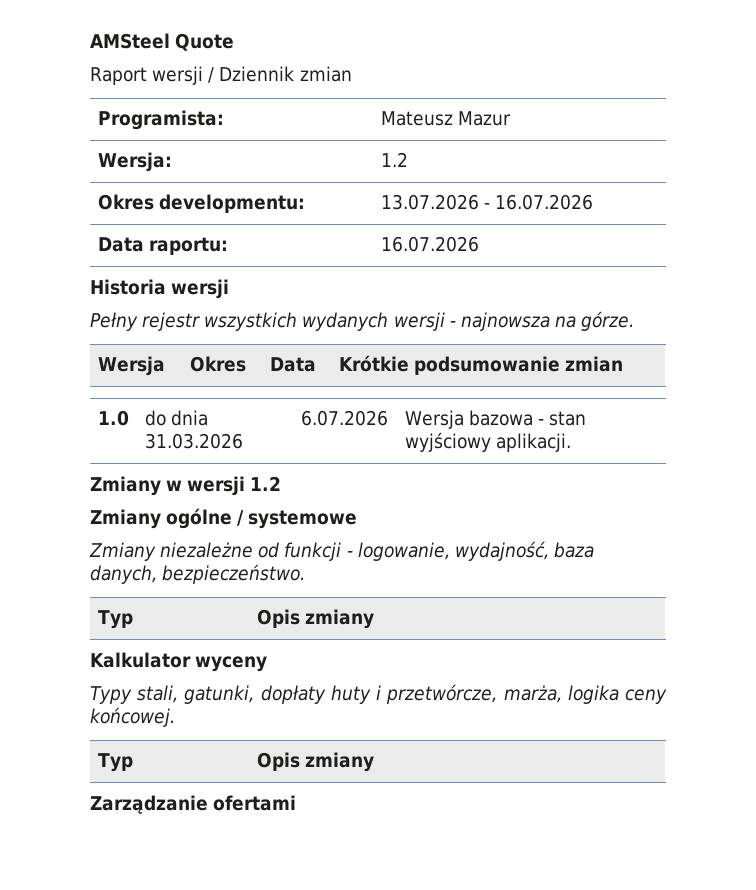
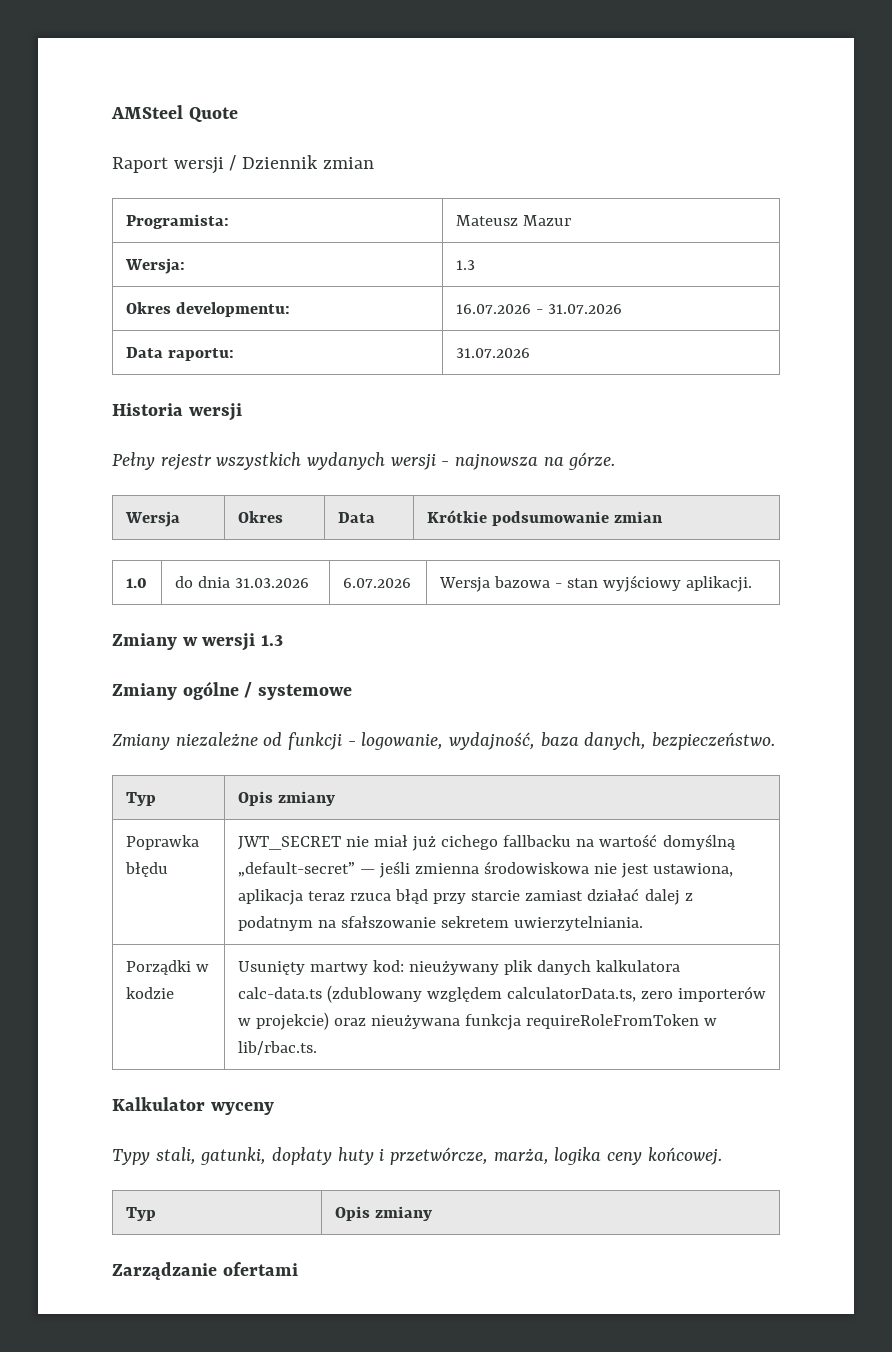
[380,152,408,167] 1.2 -> [455,260,475,270] 1.3
[380,194,594,210] 13.07.2026 - 16.07.2026 -> [455,304,622,314] 16.07.2026 - 31.07.2026
[380,236,479,252] 16.07.2026 -> [455,348,530,358] 31.07.2026
[250,476,282,491] 1.2 -> [261,635,284,646] 1.3
(375, 619) none -> [125,835,199,850] [124,862,168,877] [237,834,735,851] [237,861,734,878] [237,888,693,905] [237,916,644,931] [125,960,209,975] [125,987,174,999] [237,960,681,975] [237,985,767,1003] [237,1012,718,1030] [237,1041,317,1055] // Poprawka błędu | JWT_SECRET nie miał już cichego fallbacku na wartość domyślną „default-secret” — jeśli zmienna środowiskowa nie jest ustawiona, aplikacja teraz rzuca błąd przy starcie zamiast działać dalej z podatnym na sfałszowanie sekretem uwierzytelniania. // Porządki w kodzie | Usunięty martwy kod: nieużywany plik danych kalkulatora calc-data.ts (zdublowany względem calculatorData.ts, zero importerów w projekcie) oraz nieużywana funkcja requireRoleFromToken w lib/rbac.ts.

